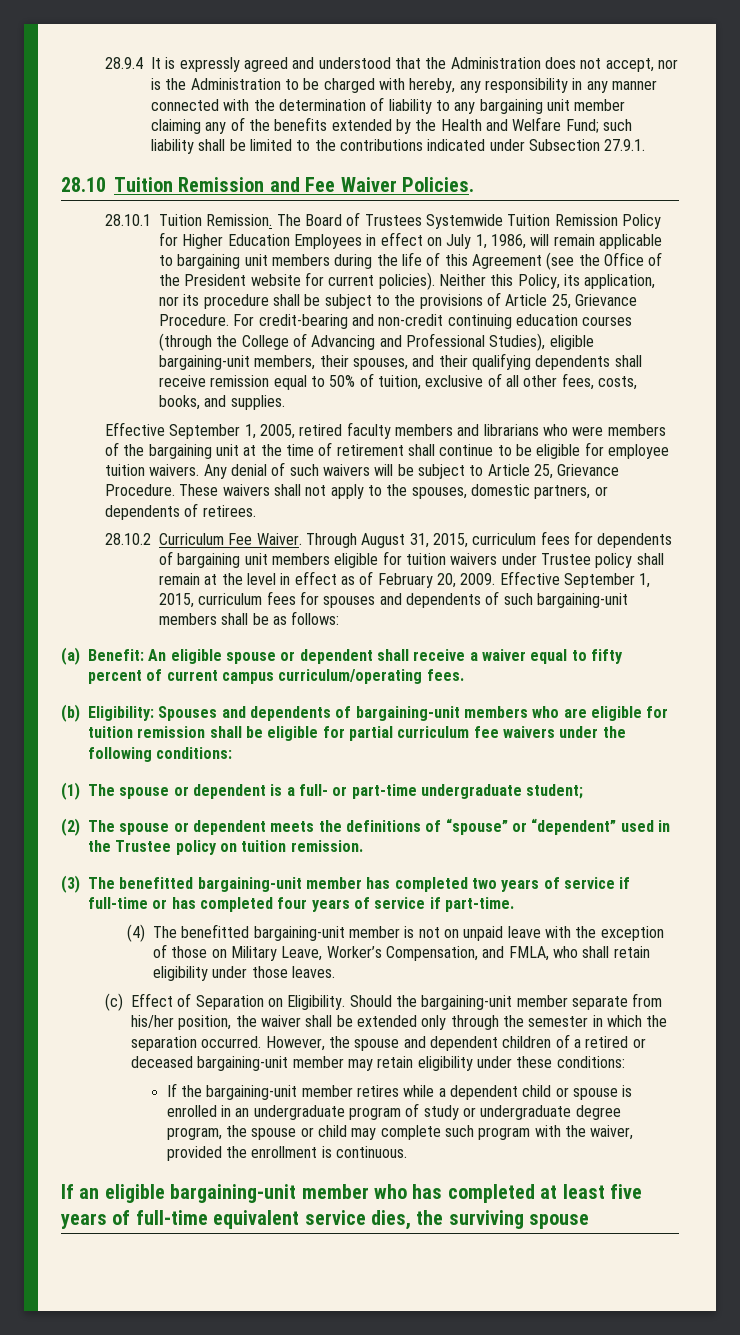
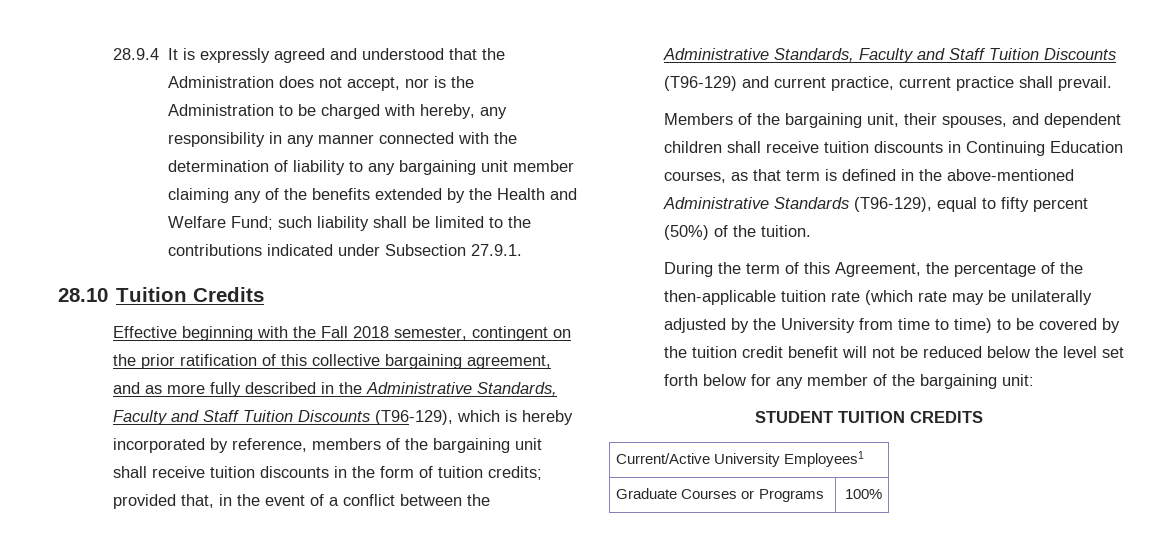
[178,177,474,192] [105,212,661,229] [159,232,662,249] [159,252,663,270] [159,272,656,290] [159,292,637,309] [159,314,633,329] [159,333,594,351] [159,353,642,370] [159,373,637,390] [159,395,285,410] [105,422,604,439] Remission and Fee Waiver Policies. // 28.10.1 Tuition Remission. The Board of Trustees Systemwide Tuition Remission Policy for Higher Education Employees in effect on July 1, 1986, will remain applicable to bargaining unit members during the life of this Agreement (see the Office of the President website for current policies). Neither this Policy, its application, nor its procedure shall be subject to the provisions of Article 25, Grievance Procedure. For credit-bearing and non-credit continuing education courses (through the College of Advancing and Professional Studies), eligible bargaining-unit members, their spouses, and their qualifying dependents shall receive remission equal to 50% of tuition, exclusive of all other fees, costs, books, and supplies. // Effective September 1, 2005, retired faculty members and librarians who were -> [193,287,265,302] [113,326,572,341] [113,354,552,369] [113,382,558,397] [113,410,574,425] [113,438,308,453] Credits // Effective beginning with the Fall 2018 semester, contingent on the prior ratification of this collective bargaining agreement, and as more fully described in the Administrative Standards, Faculty and Staff Tuition Discounts (T96-129), which is hereby incorporated by reference,
[243,442,669,459] [105,462,620,479] [105,484,608,499] [105,503,256,520] [105,531,673,548] [159,551,664,568] [159,571,651,588] [159,591,628,608] [159,611,340,625] [61,647,623,665] [88,669,464,684] [61,704,669,722] [88,726,626,741] [88,747,233,762] [61,782,584,800] [61,818,670,836] [88,840,363,855] [61,875,631,893] [88,897,514,912] [127,924,664,942] [153,944,650,961] [153,966,336,981] [105,993,663,1011] [131,1015,668,1030] [131,1034,646,1051] [131,1056,625,1071] [166,1083,633,1100] [166,1103,621,1120] [166,1125,634,1140] [166,1146,407,1161] [61,1184,642,1203] [60,1210,590,1230] at the time of retirement shall continue to be eligible for employee tuition waivers. Any denial of such waivers will be subject to Article 25, Grievance Procedure. These waivers shall not apply to the spouses, domestic partners, or dependents of retirees. // 28.10.2 Curriculum Fee Waiver. Through August 31, 2015, curriculum fees for dependents of bargaining unit members eligible for tuition waivers under Trustee policy shall remain at the level in effect as of February 20, 2009. Effective September 1, 2015, curriculum fees for spouses and dependents of such bargaining-unit members shall be as follows: // (a) Benefit: An eligible spouse or dependent shall receive a waiver equal to fifty percent of current campus curriculum/operating fees. // (b) Eligibility: Spouses and dependents of bargaining-unit members who are eligible for tuition remission shall be eligible for partial curriculum fee waivers under the following conditions: // (1) The spouse or dependent is a full- or part-time undergraduate student; // (2) The spouse or dependent meets the definitions of “spouse” or “dependent” used in the Trustee policy on tuition remission. // (3) The benefitted bargaining-unit member has completed two years of service if full-time or has completed four years of service if part-time. // (4) The benefitted bargaining-unit member is not on unpaid leave with the exception of those on Military Leave, Worker’s Compensation, and FMLA, who shall retain eligibility under those leaves. // (c) Effect of Separation on Eligibility. Should the bargaining-unit member separate from his/her position, the waiver shall be extended only through the semester in which the separation occurred. However, the spouse and dependent children of a retired or deceased bargaining-unit member may retain eligibility under these conditions: // If the bargaining-unit member retires while a dependent child or spouse is enrolled in an undergraduate program of study or undergraduate degree program, the spouse or child may complete such program with the waiver, provided the enrollment is continuous. // If an eligible bargaining-unit member who has completed at least five years of full-time equivalent service dies, the surviving spouse -> [113,466,543,480] [113,494,491,509] [663,48,1117,63] [664,76,1113,91] [664,113,1122,128] [664,141,1124,156] [664,169,1075,183] [663,197,1089,212] [664,225,812,240] [664,262,1084,277] [664,290,1093,305] [664,318,1121,333] [664,346,1125,358] [664,374,1035,389] [754,411,983,423] [616,451,865,467] [616,488,824,502] [844,489,882,499] shall receive tuition discounts in the form of tuition credits; provided that, in the event of a conflict between the Administrative Standards, Faculty and Staff Tuition Discounts (T96-129) and current practice, current practice shall prevail. // Members of the bargaining unit, their spouses, and dependent children shall receive tuition discounts in Continuing Education courses, as that term is defined in the above-mentioned Administrative Standards (T96-129), equal to fifty percent (50%) of the tuition. // During the term of this Agreement, the percentage of the then-applicable tuition rate (which rate may be unilaterally adjusted by the University from time to time) to be covered by the tuition credit benefit will not be reduced below the level set forth below for any member of the bargaining unit: // STUDENT TUITION CREDITS // Current/Active University Employees1 // Graduate Courses or Programs | 100%

